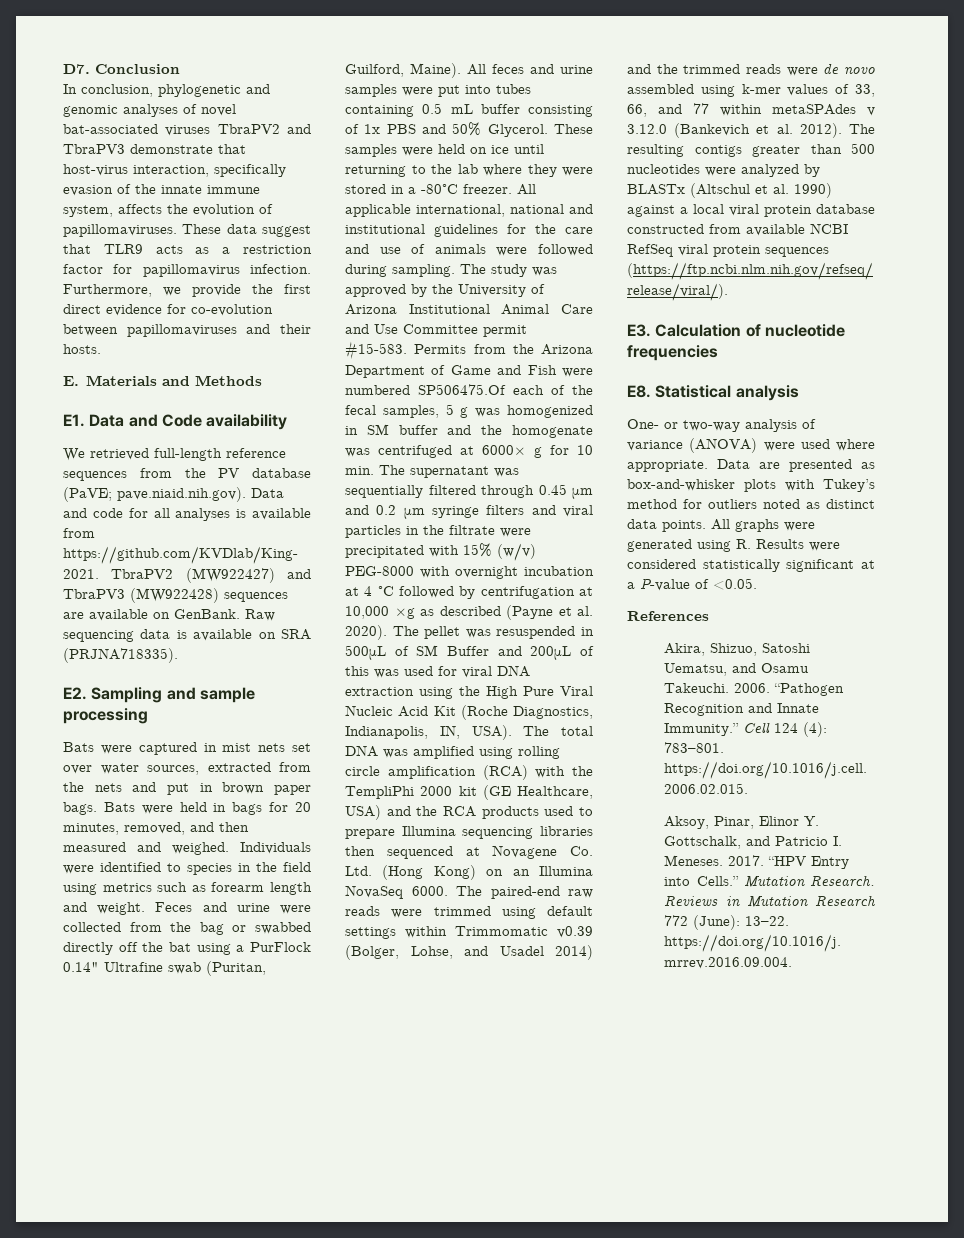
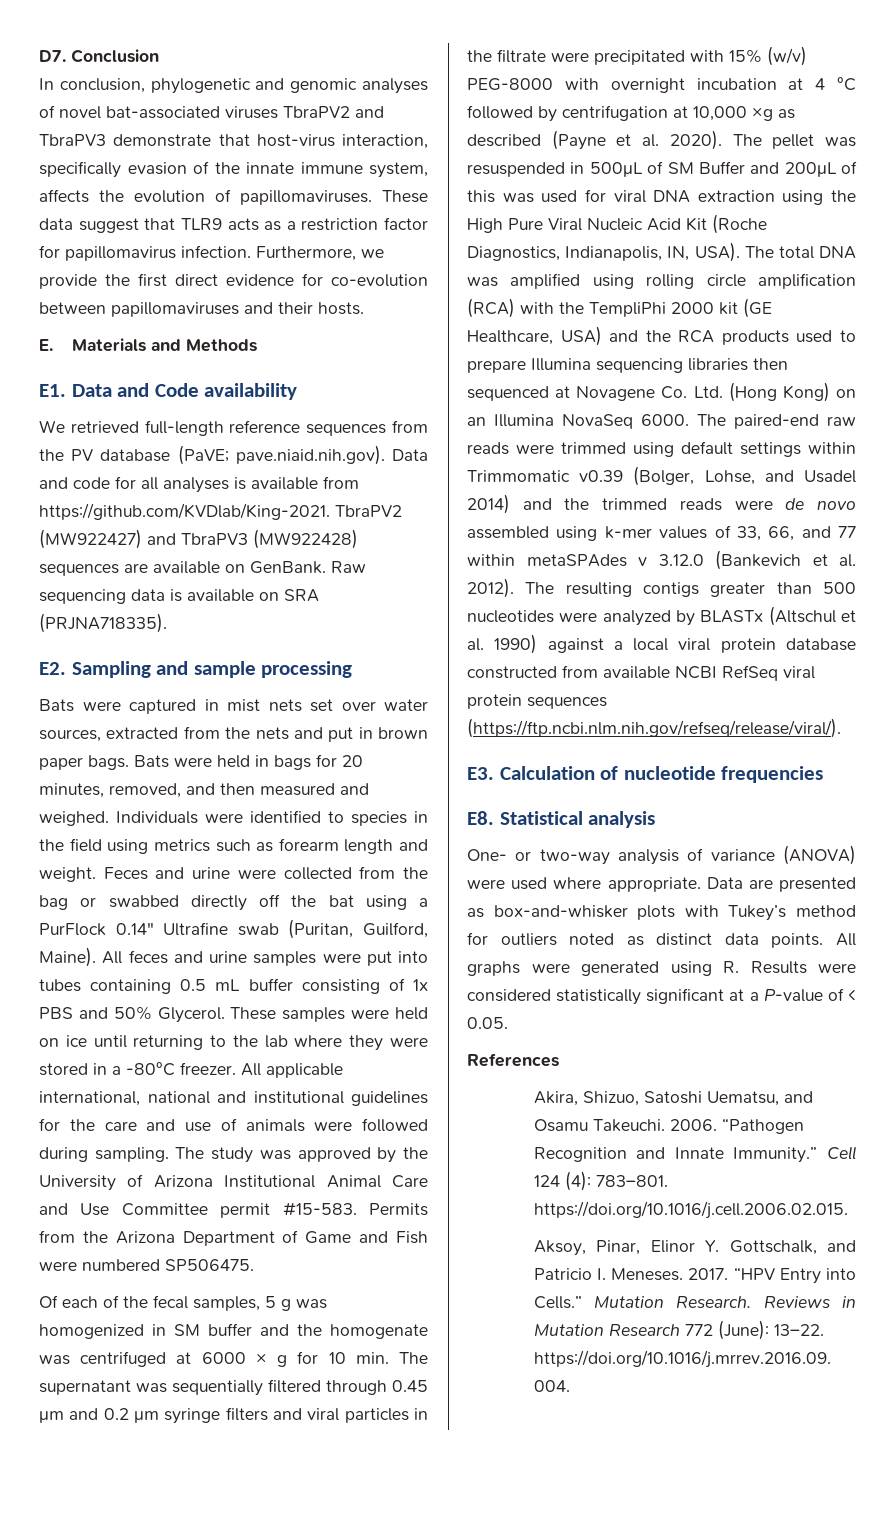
[418,384,506,395] SP506475.Of -> [165,1259,254,1271] [39,1295,58,1308] SP506475. // Of
[482,445,526,455] 6000× -> [201,1352,267,1364] 6000 ×
[713,578,757,590] <0.05. -> [848,989,857,1001] [467,1017,508,1029] < 0.05.

